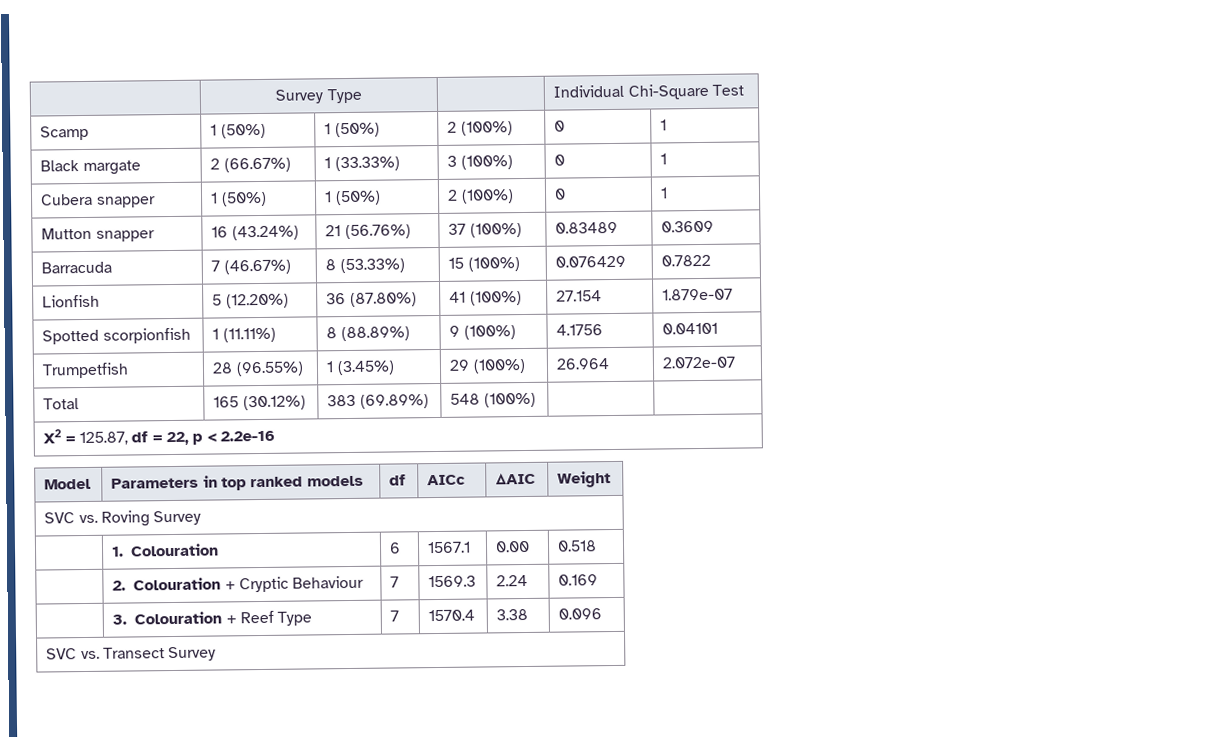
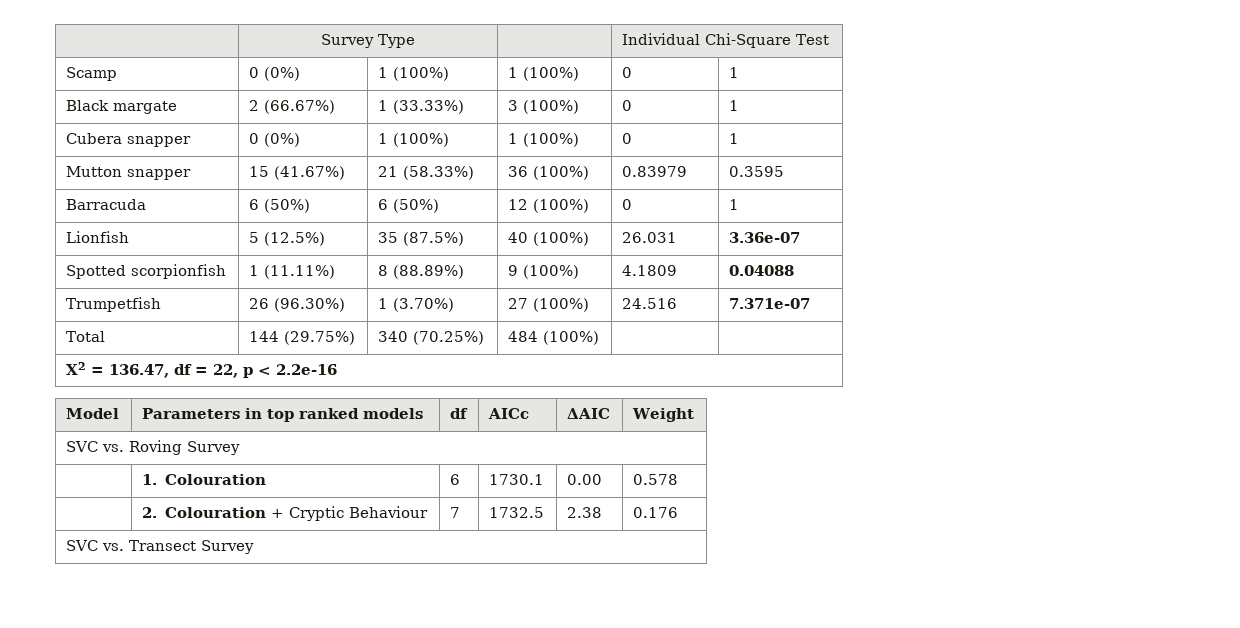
[210,123,266,139] [324,122,380,138] [447,121,458,133] 1 (50%) | 1 (50%) | 2 -> [249,67,301,81] [378,67,450,81] [508,67,519,78] 0 (0%) | 1 (100%) | 1
[210,191,267,207] [324,190,381,206] [447,189,459,201] 1 (50%) | 1 (50%) | 2 -> [249,133,301,147] [378,133,450,147] [508,133,519,144] 0 (0%) | 1 (100%) | 1
[211,225,299,241] 16 (43.24%) -> [249,166,346,180] 15 (41.67%)
[344,224,411,240] [448,223,522,238] [555,221,619,234] [661,220,715,233] (56.76%) | 37 (100%) | 0.83489 | 0.3609 -> [403,166,475,180] [508,166,590,180] [622,166,688,177] [729,166,785,177] (58.33%) | 36 (100%) | 0.83979 | 0.3595
[211,259,291,275] [325,258,405,274] [448,257,520,272] [555,255,627,268] [661,254,712,267] 7 (46.67%) | 8 (53.33%) | 15 (100%) | 0.076429 | 0.7822 -> [249,199,311,213] [378,199,440,213] [508,199,590,213] [622,199,633,210] [729,199,740,210] 6 (50%) | 6 (50%) | 12 (100%) | 0 | 1
[225,293,289,309] [326,292,417,307] [449,291,522,306] [556,290,603,302] [662,288,734,301] (12.20%) | 36 (87.80%) | 41 (100%) | 27.154 | 1.879e-07 -> [264,232,326,246] [378,232,465,246] [508,232,590,246] [622,232,678,243] [729,232,801,243] (12.5%) | 35 (87.5%) | 40 (100%) | 26.031 | 3.36e-07
[556,324,604,336] [662,322,719,335] 4.1756 | 0.04101 -> [622,265,678,276] [729,265,795,276] 4.1809 | 0.04088
[212,361,304,377] [326,360,395,376] [449,358,526,374] [556,358,611,370] [662,356,736,369] 28 (96.55%) | 1 (3.45%) | 29 (100%) | 26.964 | 2.072e-07 -> [249,298,346,312] [378,298,455,312] [508,298,590,312] [622,298,678,309] [729,298,811,309] 26 (96.30%) | 1 (3.70%) | 27 (100%) | 24.516 | 7.371e-07
[213,395,306,411] [327,394,429,409] [450,393,481,405] 165 (30.12%) | 383 (69.89%) | 548 -> [249,331,356,345] [378,331,485,345] [508,331,539,342] 144 (29.75%) | 340 (70.25%) | 484
[78,431,128,446] 125.87, -> [109,364,170,378] 136.47,
[427,541,472,554] 1567.1 -> [489,474,545,485] 1730.1
[557,540,598,552] 0.518 -> [633,474,679,485] 0.578
[428,575,477,588] [496,574,529,587] [558,574,599,586] [112,610,313,626] [390,610,400,622] [428,609,476,622] [496,608,529,621] [558,608,603,620] 1569.3 | 2.24 | 0.169 // | 3. Colouration + Reef Type | 7 | 1570.4 | 3.38 | 0.096 -> [489,507,545,518] [567,507,603,518] [633,507,679,518] 1732.5 | 2.38 | 0.176

